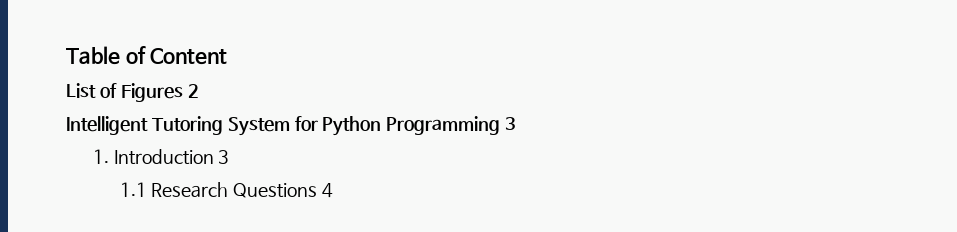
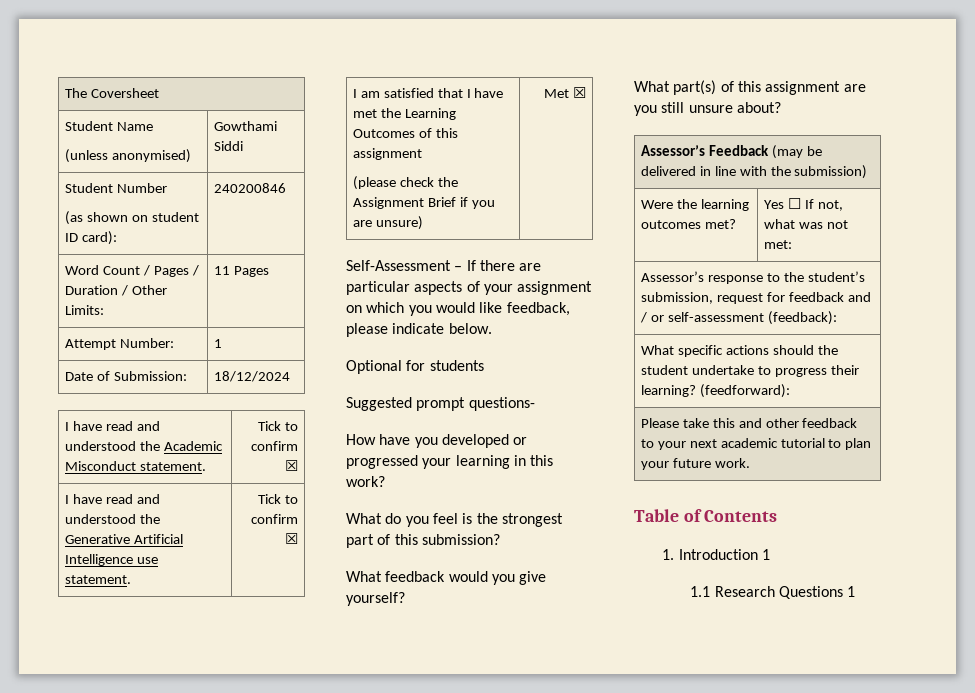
[66,46,228,65] [66,83,199,102] [66,116,517,136] Table of Content // List of Figures 2 // Intelligent Tutoring System for Python Programming 3 -> [64,88,159,98] [64,121,153,131] [64,149,191,163] [213,121,277,131] [213,141,243,151] [64,183,167,193] [64,211,199,225] [64,231,117,245] [213,183,286,193] [64,265,199,277] [64,285,167,296] [64,305,104,315] [213,266,269,277] [64,338,174,350] [213,339,222,348] [64,371,187,381] [213,371,290,382] [64,421,160,431] [64,441,223,451] [64,461,206,471] [258,421,299,431] [251,441,299,451] [285,460,299,471] [64,494,160,504] [64,514,160,524] [64,534,183,544] [64,554,158,566] [64,575,131,584] [258,494,299,504] [251,514,299,524] [285,533,299,544] [352,88,504,98] [352,108,456,120] [352,128,458,138] [352,148,422,160] [352,176,458,190] [352,197,495,209] [352,216,423,230] [544,87,587,98] [346,260,542,271] [346,281,593,295] [346,302,570,316] [346,323,492,337] [346,360,484,374] [346,397,535,411] [346,434,528,448] [346,455,554,469] [346,476,385,487] [346,513,563,527] [346,534,500,548] [346,571,547,585] [346,592,405,606] [634,80,866,95] [634,102,781,116] [640,145,822,159] [640,165,868,179] [640,199,749,211] [640,219,736,229] [763,198,843,211] [763,219,848,229] [763,240,792,249] [640,271,865,284] [640,292,871,304] [639,311,837,325] [640,345,838,357] [640,365,859,377] [640,384,790,398] [640,418,858,428] [640,438,872,450] [640,458,750,470] [634,509,778,522] The Coversheet // Student Name // (unless anonymised) | Gowthami Siddi // Student Number // (as shown on student ID card): | 240200846 // Word Count / Pages / Duration / Other Limits: | 11 Pages // Attempt Number: | 1 // Date of Submission: | 18/12/2024 // I have read and understood the Academic Misconduct statement. | Tick to confirm ☒ // I have read and understood the Generative Artificial Intelligence use statement. | Tick to confirm ☒ // I am satisfied that I have met the Learning Outcomes of this assignment // (please check the Assignment Brief if you are unsure) | Met ☒ // Self-Assessment – If there are particular aspects of your assignment on which you would like feedback, please indicate below. // Optional for students // Suggested prompt questions- // How have you developed or progressed your learning in this work? // What do you feel is the strongest part of this submission? // What feedback would you give yourself? // What part(s) of this assignment are you still unsure about? // Assessor’s Feedback (may be delivered in line with the submission) // Were the learning outcomes met? | Yes ☐ If not, what was not met: // Assessor’s response to the student’s submission, request for feedback and / or self-assessment (feedback): // What specific actions should the student undertake to progress their learning? (feedforward): // Please take this and other feedback to your next academic tutorial to plan your future work. // Table of Contents
[218,150,230,164] 3 -> [761,549,770,560] 1
[322,183,334,198] 4 -> [847,586,856,597] 1

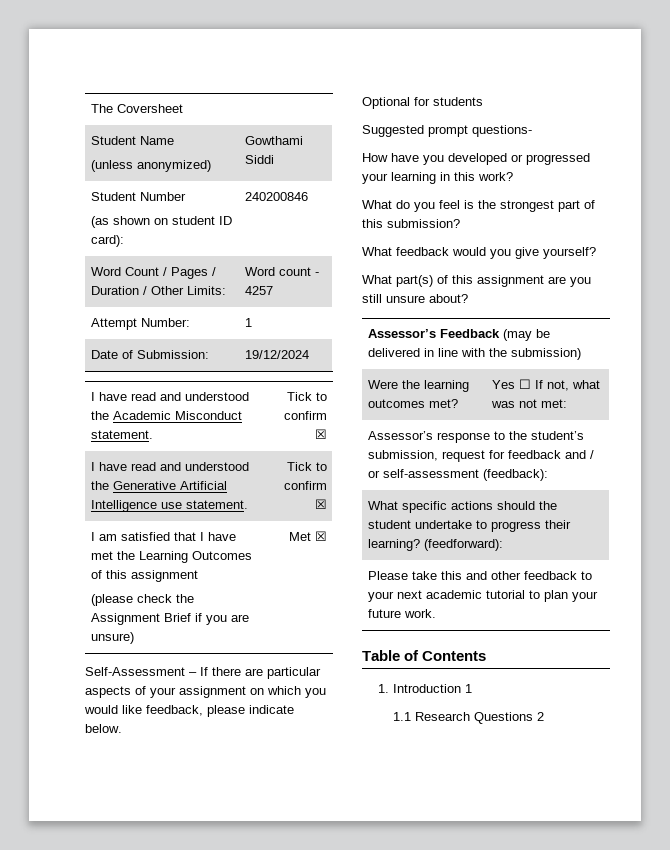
[111,149,191,163] anonymised) -> [137,160,212,172] anonymized)
[213,266,269,277] 11 Pages -> [245,267,320,276] [245,286,274,295] Word count - 4257
[213,371,290,382] 18/12/2024 -> [245,350,310,359] 19/12/2024
[847,586,856,597] 1 -> [537,712,545,721] 2

